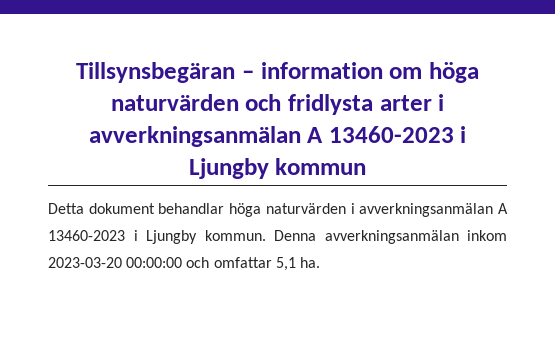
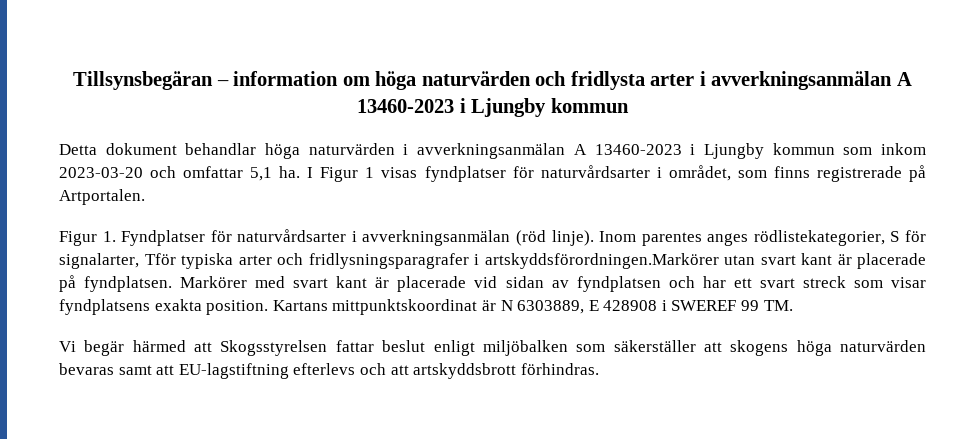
[204,230,459,244] kommun. Denna avverkningsanmälan -> [772,143,873,155] kommun som
[126,257,183,268] 00:00:00 -> (143, 172) none
(320, 262) none -> [307,165,926,182] [59,189,145,205] [59,229,926,246] [59,253,926,269] [59,275,926,292] [59,299,793,315] [59,340,927,356] [59,363,599,379] I Figur 1 visas fyndplatser för naturvårdsarter i området, som finns registrerade på Artportalen. // Figur 1. Fyndplatser för naturvårdsarter i avverkningsanmälan (röd linje). Inom parentes anges rödlistekategorier, S för signalarter, Tför typiska arter och fridlysningsparagrafer i artskyddsförordningen.Markörer utan svart kant är placerade på fyndplatsen. Markörer med svart kant är placerade vid sidan av fyndplatsen och har ett svart streck som visar fyndplatsens exakta position. Kartans mittpunktskoordinat är N 6303889, E 428908 i SWEREF 99 TM. // Vi begär härmed att Skogsstyrelsen fattar beslut enligt miljöbalken som säkerställer att skogens höga naturvärden bevaras samt att EU-lagstiftning efterlevs och att artskyddsbrott förhindras.

